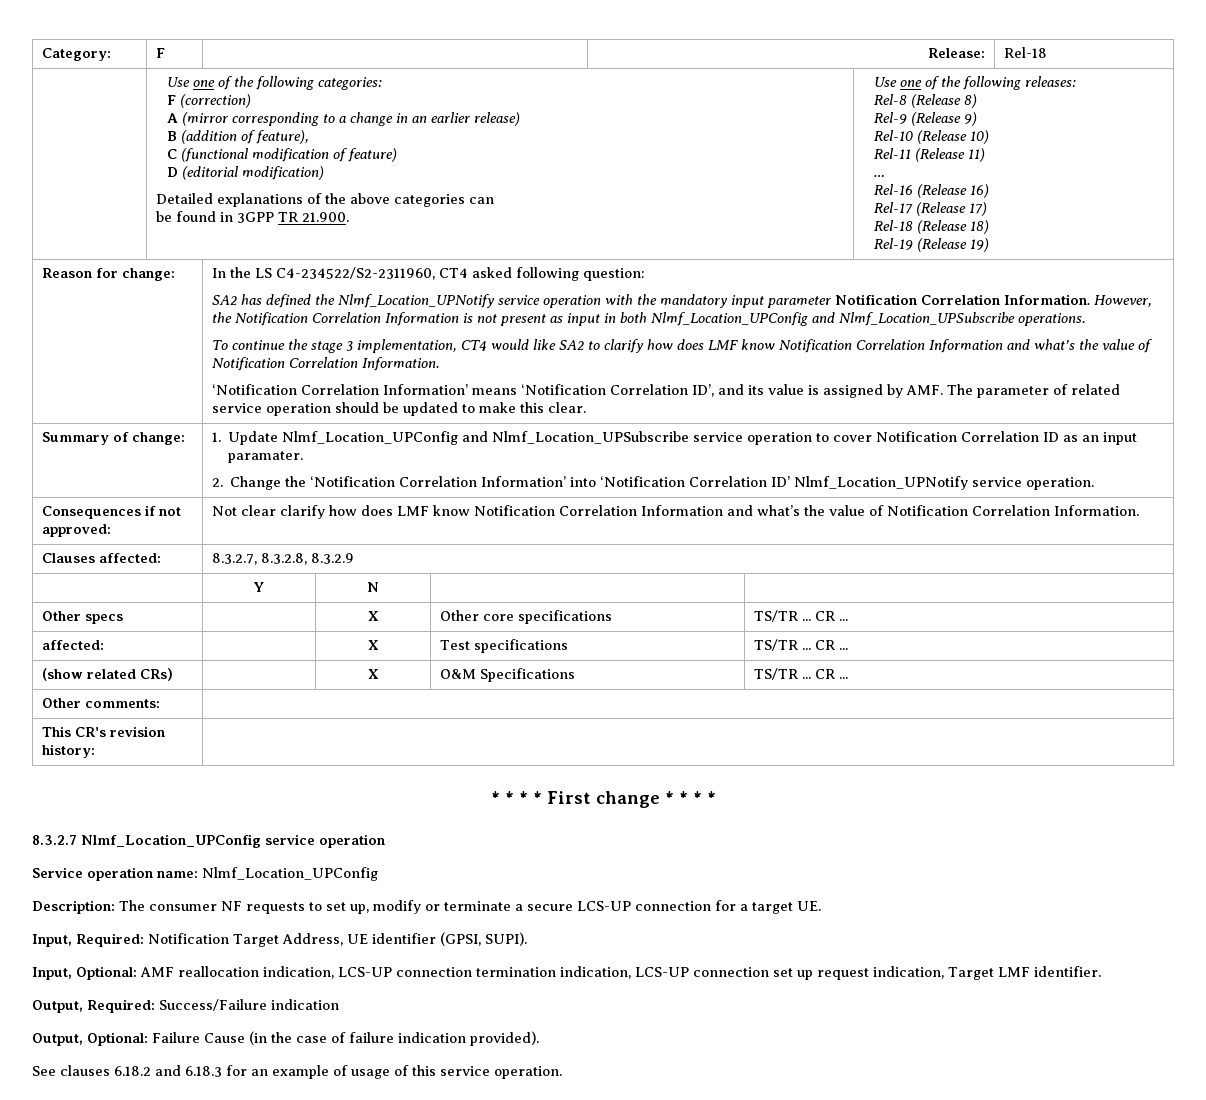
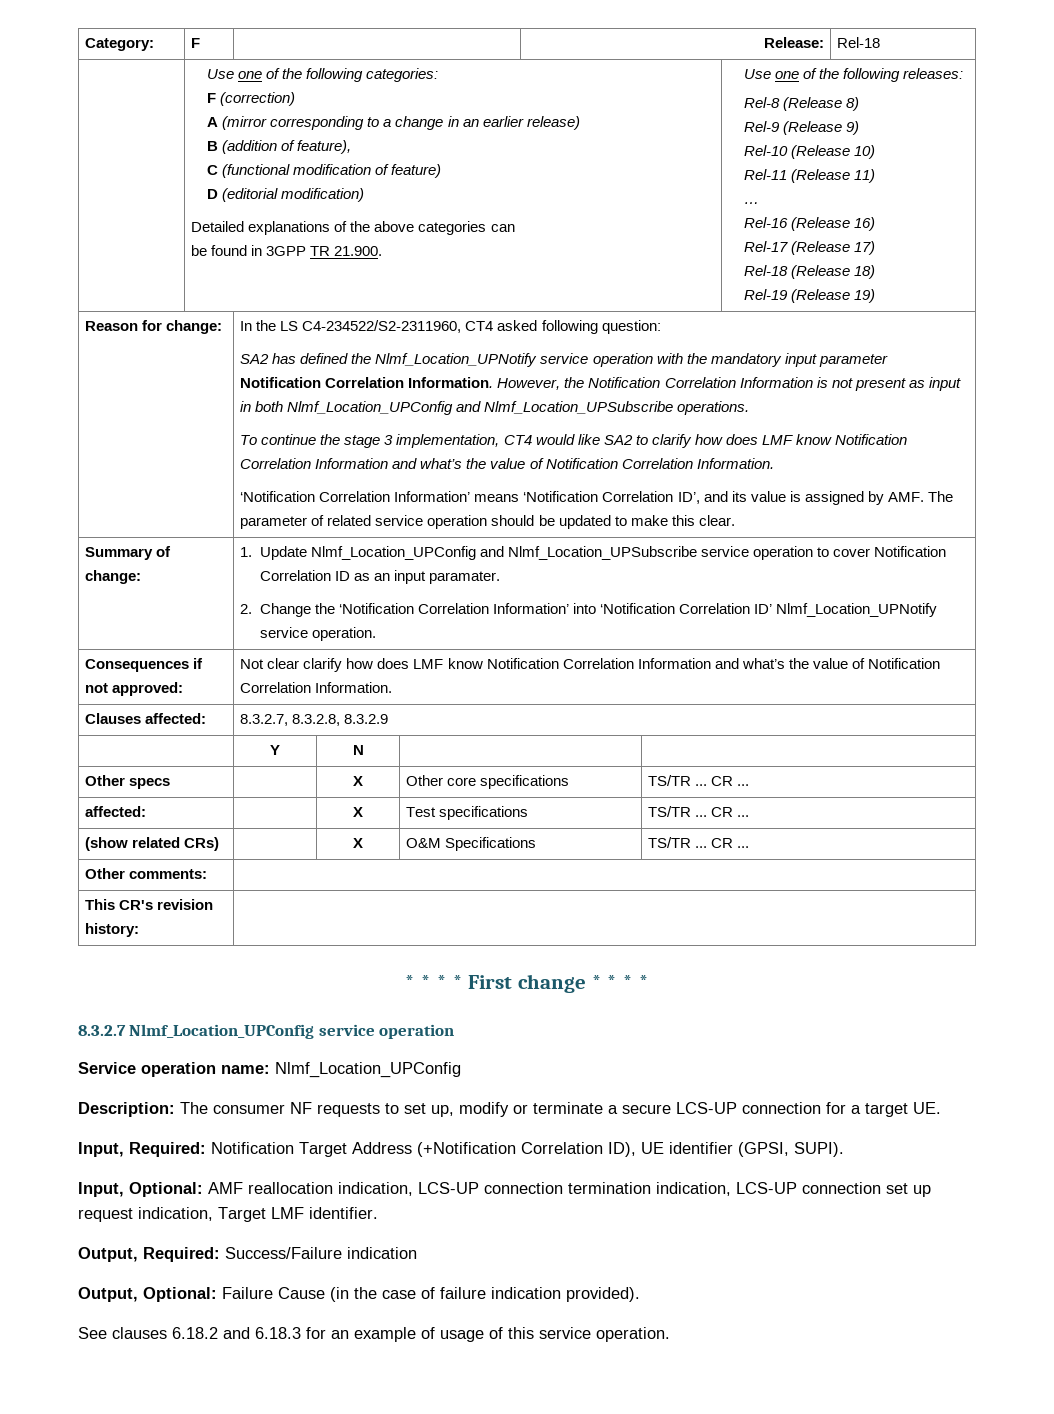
[281,933,343,946] Address, -> [352,1142,636,1157] Address (+Notification Correlation ID),

